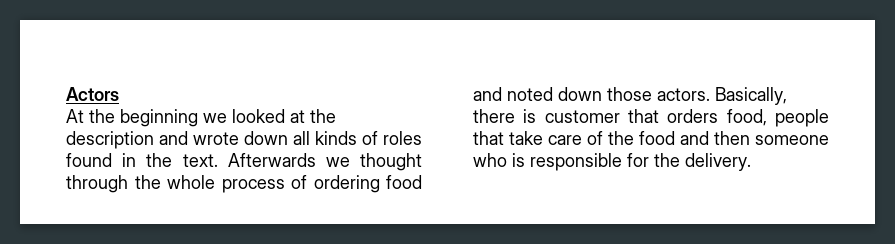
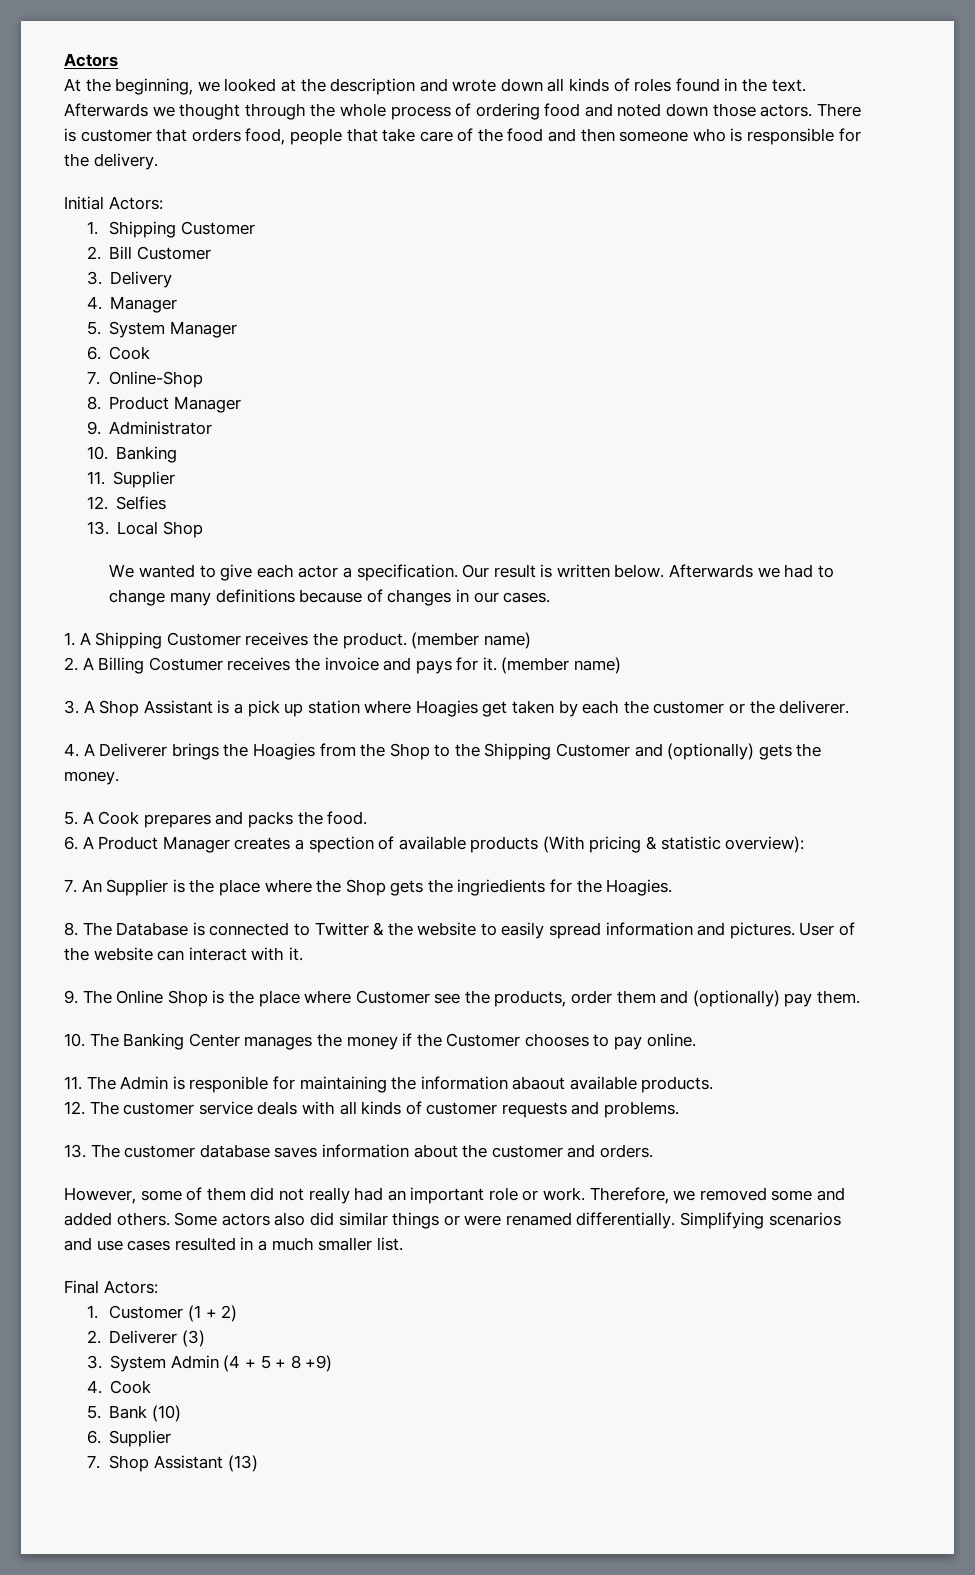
[120,109,198,127] beginning -> [115,78,194,95] beginning,
[715,87,787,105] [473,109,515,123] Basically, there -> [816,103,861,117] There
(751, 162) none -> [64,196,163,210] [86,221,256,238] [86,246,212,260] [86,271,173,288] [86,296,178,313] [86,321,238,338] [86,346,151,360] [86,371,204,388] [86,396,242,413] [86,421,213,435] [86,446,178,463] [86,471,176,488] [86,496,167,510] [86,521,203,538] [109,564,834,581] [109,589,551,606] [64,632,531,649] [64,657,622,674] [64,700,850,717] [64,743,822,760] [64,771,119,785] [64,811,368,828] [64,836,805,853] [64,879,673,896] [64,922,856,939] [64,947,303,961] [64,990,861,1007] [64,1033,696,1050] [64,1076,714,1093] [64,1101,680,1118] [64,1144,653,1158] [64,1187,846,1204] [64,1212,841,1229] [64,1237,403,1251] [64,1280,158,1294] [86,1305,238,1322] [86,1330,206,1347] [86,1355,333,1372] [86,1380,152,1394] [86,1405,182,1422] [86,1430,172,1447] [86,1455,258,1472] // Initial Actors: // 1. Shipping Customer // 2. Bill Customer // 3. Delivery // 4. Manager // 5. System Manager // 6. Cook // 7. Online-Shop // 8. Product Manager // 9. Administrator // 10. Banking // 11. Supplier // 12. Selfies // 13. Local Shop // We wanted to give each actor a specification. Our result is written below. Afterwards we had to change many definitions because of changes in our cases. // 1. A Shipping Customer receives the product. (member name) // 2. A Billing Costumer receives the invoice and pays for it. (member name) // 3. A Shop Assistant is a pick up station where Hoagies get taken by each the customer or the deliverer. // 4. A Deliverer brings the Hoagies from the Shop to the Shipping Customer and (optionally) gets the money. // 5. A Cook prepares and packs the food. // 6. A Product Manager creates a spection of available products (With pricing & statistic overview): // 7. An Supplier is the place where the Shop gets the ingriedients for the Hoagies. // 8. The Database is connected to Twitter & the website to easily spread information and pictures. User of the website can interact with it. // 9. The Online Shop is the place where Customer see the products, order them and (optionally) pay them. // 10. The Banking Center manages the money if the Customer chooses to pay online. // 11. The Admin is responible for maintaining the information abaout available products. // 12. The customer service deals with all kinds of customer requests and problems. // 13. The customer database saves information about the customer and orders. // However, some of them did not really had an important role or work. Therefore, we removed some and added others. Some actors also did similar things or were renamed differentially. Simplifying scenarios and use cases resulted in a much smaller list. // Final Actors: // 1. Customer (1 + 2) // 2. Deliverer (3) // 3. System Admin (4 + 5 + 8 +9) // 4. Cook // 5. Bank (10) // 6. Supplier // 7. Shop Assistant (13)

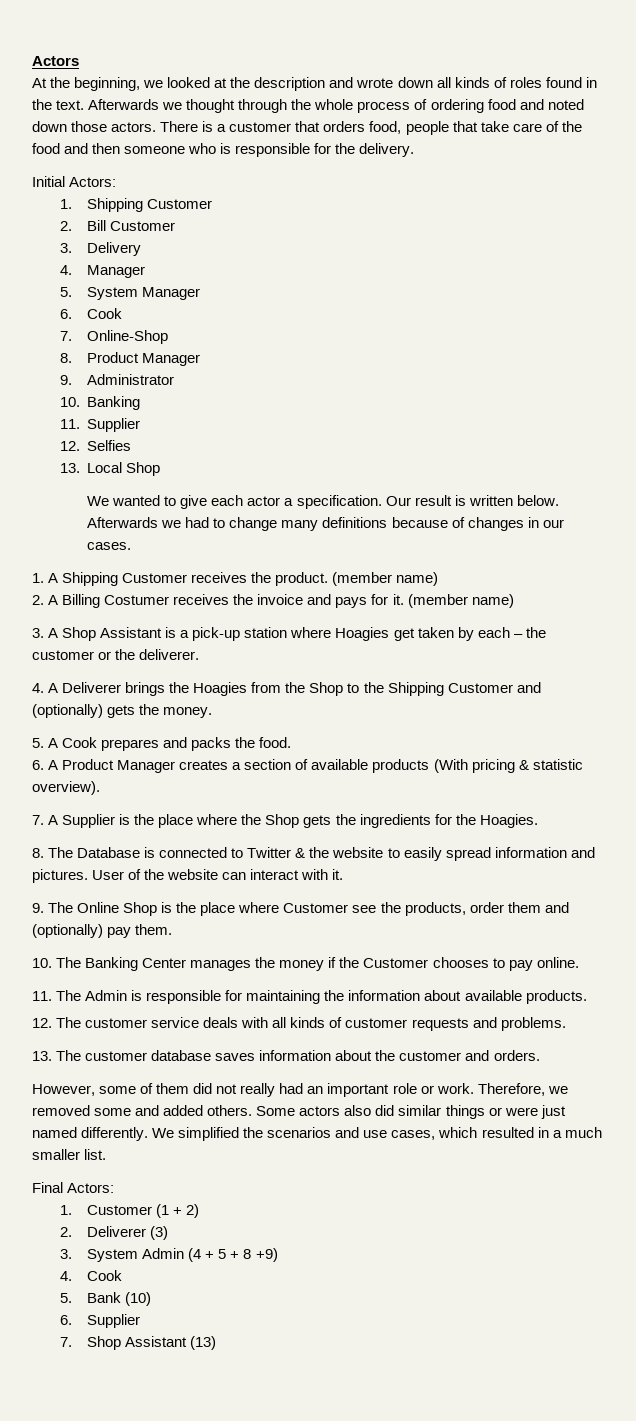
(76, 135) none -> [217,124,227,132] a
[247,700,304,717] pick up -> [192,627,241,641] pick-up
(620, 707) none -> [513,634,523,638] –
[308,836,374,853] spection -> [244,759,292,770] section
[725,836,805,853] [64,879,102,893] overview): // 7. An -> [32,781,100,795] [32,815,59,825] overview). // 7. A
[457,879,546,896] ingriedients -> [359,814,431,828] ingredients
[189,1076,269,1093] responible -> [146,990,222,1004] responsible
[512,1076,566,1090] abaout -> [424,990,462,1001] about
[505,1212,765,1229] renamed differentially. Simplifying -> [540,1105,566,1119] [32,1127,264,1141] just named differently. We simplified the
[127,1240,171,1251] cases -> [391,1127,478,1140] cases, which

